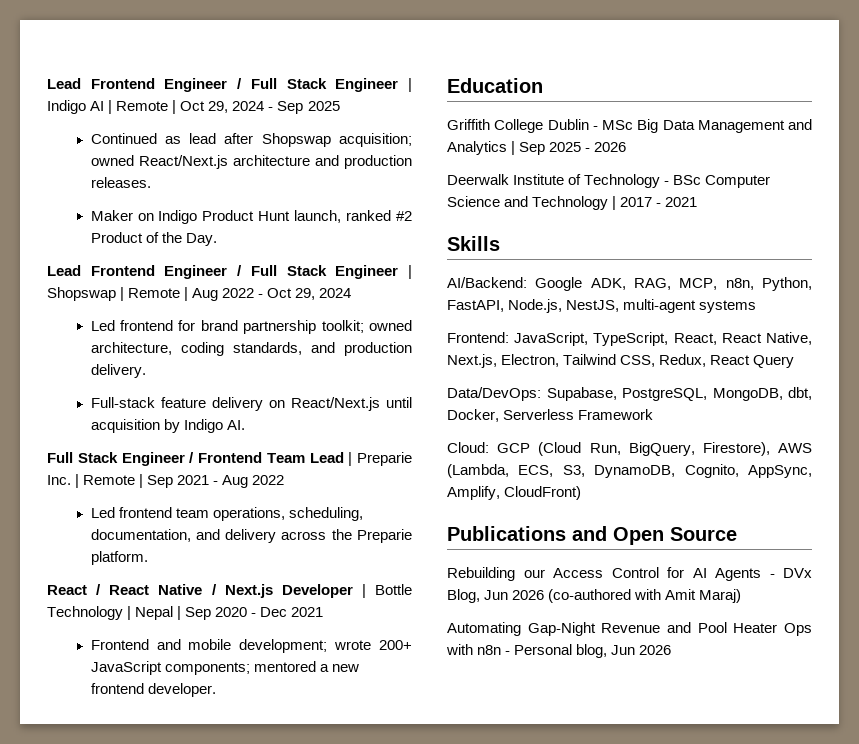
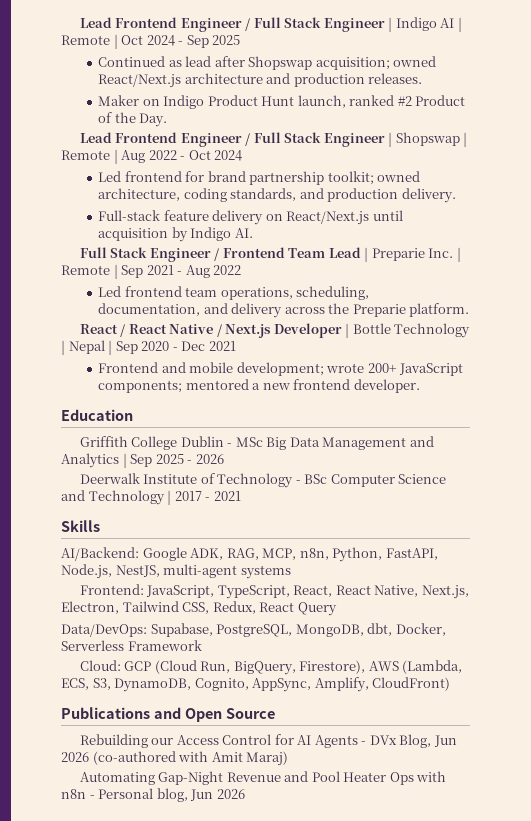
[208,101,229,113] 29, -> (144, 40) none
[295,288,316,300] 29, -> (211, 155) none

